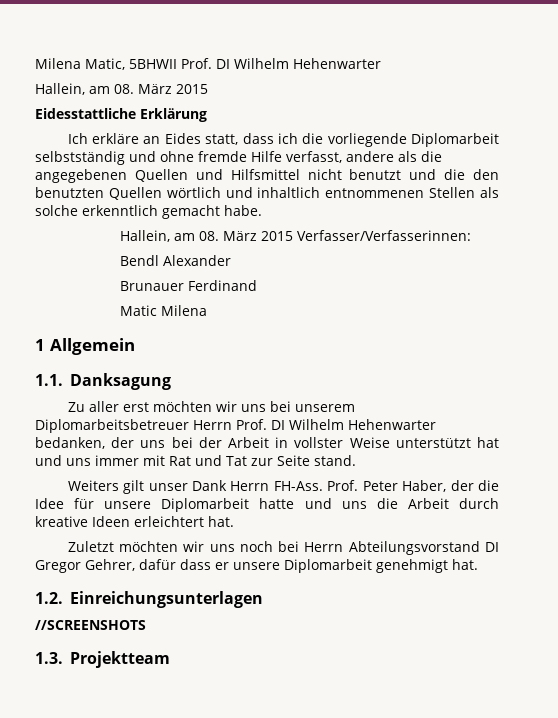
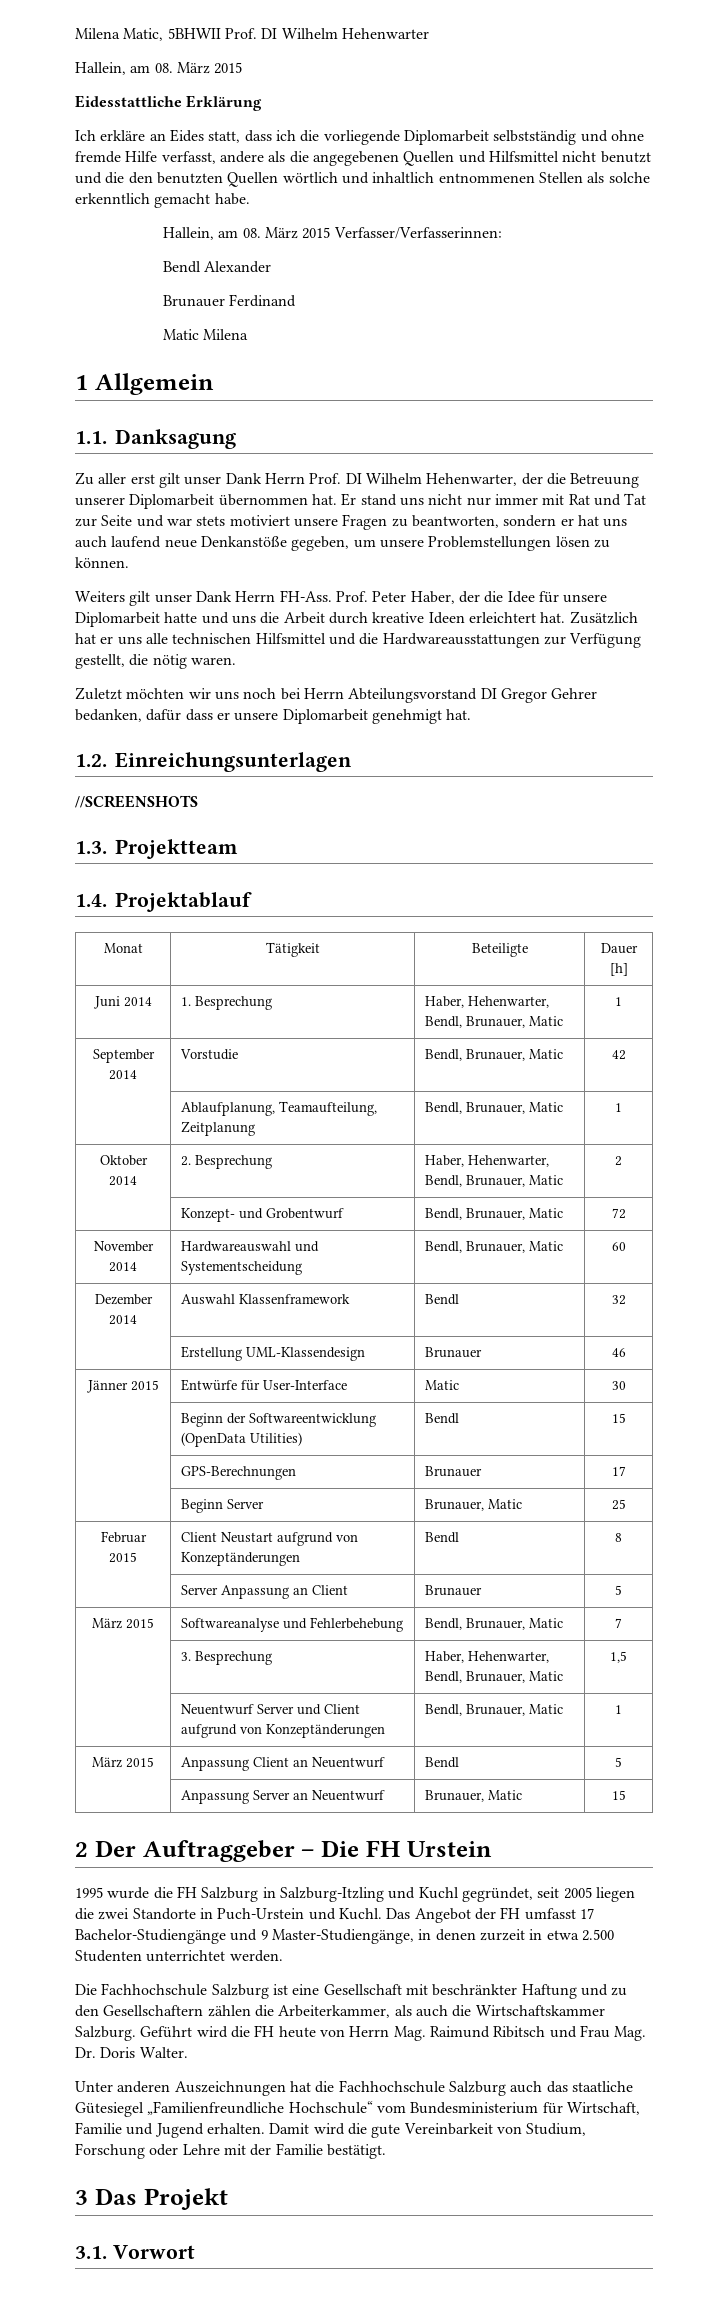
[152,401,355,412] [35,419,436,433] [35,437,499,449] [35,455,91,466] möchten wir uns bei unserem Diplomarbeitsbetreuer Herrn Prof. DI Wilhelm Hehenwarter bedanken, der uns bei der Arbeit in vollster Weise unterstützt hat und uns -> [158,473,640,488] [75,493,491,509] gilt unser Dank Herrn Prof. DI Wilhelm Hehenwarter, der die Betreuung unserer Diplomarbeit übernommen hat. Er stand uns nicht nur
[313,455,356,466] stand. -> [136,514,628,530] [75,536,610,551] [75,557,129,568] und war stets motiviert unsere Fragen zu beantworten, sondern er hat uns auch laufend neue Denkanstöße gegeben, um unsere Problemstellungen lösen zu können.
(234, 521) none -> [569,611,638,624] [75,633,642,648] [75,654,236,669] Zusätzlich hat er uns alle technischen Hilfsmittel und die Hardwareausstattungen zur Verfügung gestellt, die nötig waren.
[85,559,135,571] Gehrer, -> [551,688,598,699] [75,709,142,722] Gehrer bedanken,
(170, 659) none -> [75,892,252,912] [103,943,143,953] [265,942,320,957] [471,943,528,957] [600,943,638,954] [609,963,628,976] [93,996,152,1009] [181,996,273,1010] [425,996,550,1008] [425,1016,564,1028] [615,997,622,1006] [92,1049,155,1063] [109,1070,137,1080] [180,1049,239,1060] [425,1049,564,1061] [611,1050,626,1060] [181,1101,378,1116] [181,1121,256,1136] [425,1102,564,1114] [615,1103,622,1112] [99,1155,148,1166] [109,1176,137,1186] [181,1155,273,1169] [425,1155,550,1167] [425,1175,564,1187] [615,1156,622,1166] [181,1208,345,1222] [425,1208,564,1220] [611,1208,626,1219] [93,1241,154,1252] [109,1262,137,1272] [181,1241,320,1252] [181,1261,303,1275] [425,1241,564,1253] [611,1242,626,1251] [94,1294,153,1305] [109,1315,137,1325] [181,1294,351,1305] [425,1294,460,1305] [611,1295,626,1305] [181,1346,366,1361] [425,1347,483,1358] [611,1348,626,1357] [86,1380,159,1393] [181,1379,348,1391] [425,1380,460,1390] [611,1381,626,1390] [181,1413,377,1427] [181,1432,303,1447] [425,1413,460,1424] [611,1413,626,1423] [181,1466,297,1480] [425,1466,483,1477] [611,1466,626,1476] [181,1499,265,1513] [425,1499,523,1511] [611,1499,626,1510] [100,1531,147,1543] [109,1552,137,1563] [181,1532,359,1546] [181,1552,301,1566] [425,1532,460,1543] [615,1533,622,1542] [181,1585,349,1599] [425,1585,483,1596] [615,1585,622,1595] [92,1618,154,1629] [181,1617,404,1632] [425,1618,564,1630] [615,1618,622,1628] [181,1651,273,1665] [425,1651,550,1663] [425,1671,564,1683] [610,1651,627,1663] [181,1704,361,1715] [181,1724,386,1738] [425,1704,564,1716] [615,1705,622,1714] [92,1757,154,1768] [181,1757,386,1771] [425,1757,460,1768] [615,1757,622,1767] [181,1790,386,1804] [425,1790,523,1802] [611,1790,626,1800] [75,1840,492,1862] [75,1886,635,1902] [75,1907,594,1923] [75,1929,614,1944] [75,1950,283,1962] [75,1983,628,1999] [75,2005,605,2018] [75,2025,647,2041] [75,2047,188,2058] [75,2080,633,2096] [75,2101,640,2117] [75,2122,587,2138] [75,2143,386,2159] [75,2188,228,2210] [75,2245,195,2259] // 1.4. Projektablauf // Monat | Tätigkeit | Beteiligte | Dauer [h] // Juni 2014 | 1. Besprechung | Haber, Hehenwarter, Bendl, Brunauer, Matic | 1 // September 2014 | Vorstudie | Bendl, Brunauer, Matic | 42 // | Ablaufplanung, Teamaufteilung, Zeitplanung | Bendl, Brunauer, Matic | 1 // Oktober 2014 | 2. Besprechung | Haber, Hehenwarter, Bendl, Brunauer, Matic | 2 // | Konzept- und Grobentwurf | Bendl, Brunauer, Matic | 72 // November 2014 | Hardwareauswahl und Systementscheidung | Bendl, Brunauer, Matic | 60 // Dezember 2014 | Auswahl Klassenframework | Bendl | 32 // | Erstellung UML-Klassendesign | Brunauer | 46 // Jänner 2015 | Entwürfe für User-Interface | Matic | 30 // | Beginn der Softwareentwicklung (OpenData Utilities) | Bendl | 15 // | GPS-Berechnungen | Brunauer | 17 // | Beginn Server | Brunauer, Matic | 25 // Februar 2015 | Client Neustart aufgrund von Konzeptänderungen | Bendl | 8 // | Server Anpassung an Client | Brunauer | 5 // März 2015 | Softwareanalyse und Fehlerbehebung | Bendl, Brunauer, Matic | 7 // | 3. Besprechung | Haber, Hehenwarter, Bendl, Brunauer, Matic | 1,5 // | Neuentwurf Server und Client aufgrund von Konzeptänderungen | Bendl, Brunauer, Matic | 1 // März 2015 | Anpassung Client an Neuentwurf | Bendl | 5 // | Anpassung Server an Neuentwurf | Brunauer, Matic | 15 // 2 Der Auftraggeber – Die FH Urstein // 1995 wurde die FH Salzburg in Salzburg-Itzling und Kuchl gegründet, seit 2005 liegen die zwei Standorte in Puch-Urstein und Kuchl. Das Angebot der FH umfasst 17 Bachelor-Studiengänge und 9 Master-Studiengänge, in denen zurzeit in etwa 2.500 Studenten unterrichtet werden. // Die Fachhochschule Salzburg ist eine Gesellschaft mit beschränkter Haftung und zu den Gesellschaftern zählen die Arbeiterkammer, als auch die Wirtschaftskammer Salzburg. Geführt wird die FH heute von Herrn Mag. Raimund Ribitsch und Frau Mag. Dr. Doris Walter. // Unter anderen Auszeichnungen hat die Fachhochschule Salzburg auch das staatliche Gütesiegel „Familienfreundliche Hochschule“ vom Bundesministerium für Wirtschaft, Familie und Jugend erhalten. Damit wird die gute Vereinbarkeit von Studium, Forschung oder Lehre mit der Familie bestätigt. // 3 Das Projekt // 3.1. Vorwort

